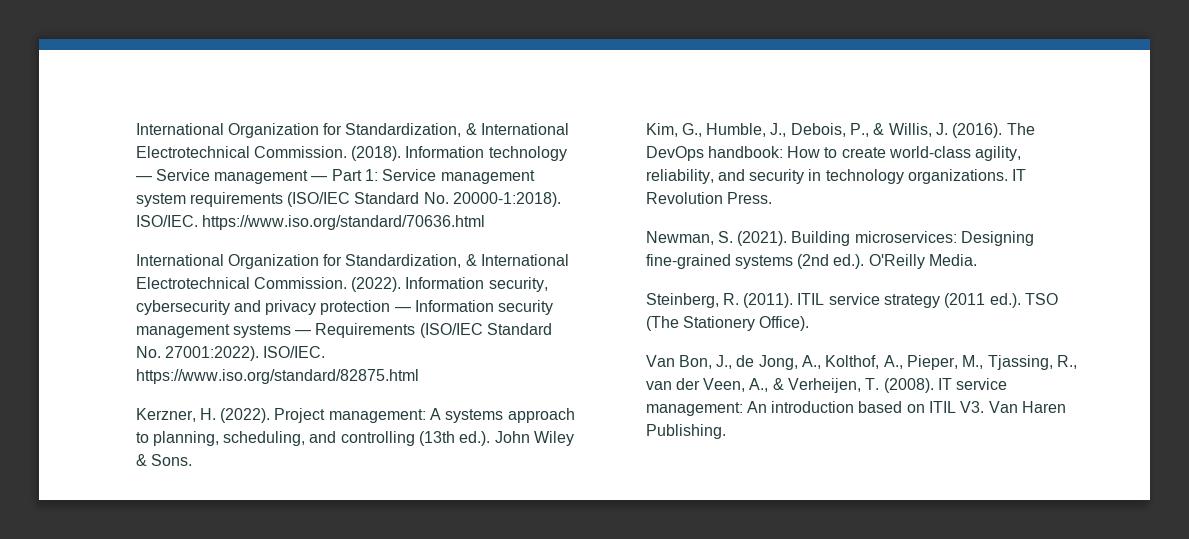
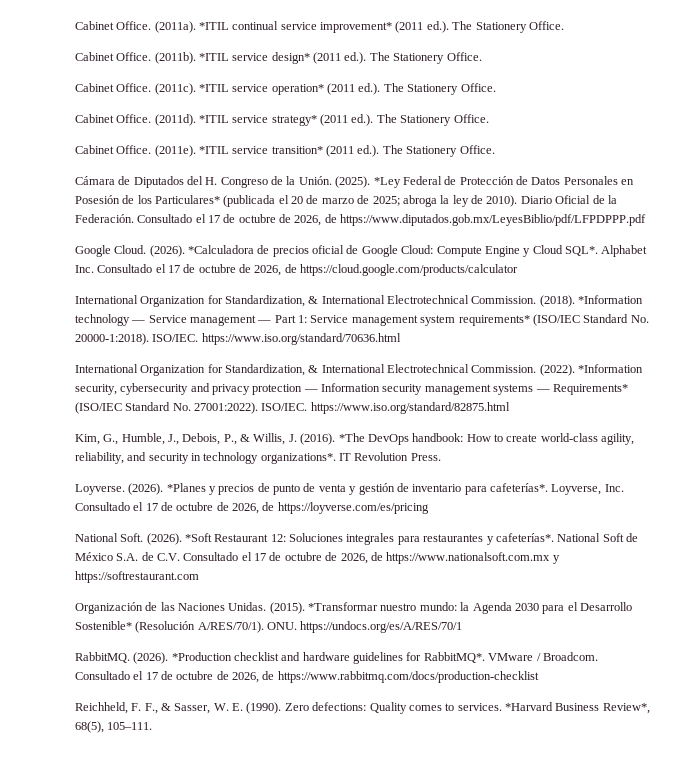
(135, 129) none -> [74,21,564,33] [74,52,482,64] [74,83,496,95] [74,114,489,126] [74,145,495,157] [74,176,635,188] [74,195,617,207] [74,214,647,226] [74,245,648,257] [74,264,519,276] Cabinet Office. (2011a). *ITIL continual service improvement* (2011 ed.). The Stationery Office. // Cabinet Office. (2011b). *ITIL service design* (2011 ed.). The Stationery Office. // Cabinet Office. (2011c). *ITIL service operation* (2011 ed.). The Stationery Office. // Cabinet Office. (2011d). *ITIL service strategy* (2011 ed.). The Stationery Office. // Cabinet Office. (2011e). *ITIL service transition* (2011 ed.). The Stationery Office. // Cámara de Diputados del H. Congreso de la Unión. (2025). *Ley Federal de Protección de Datos Personales en Posesión de los Particulares* (publicada el 20 de marzo de 2025; abroga la ley de 2010). Diario Oficial de la Federación. Consultado el 17 de octubre de 2026, de https://www.diputados.gob.mx/LeyesBiblio/pdf/LFPDPPP.pdf // Google Cloud. (2026). *Calculadora de precios oficial de Google Cloud: Compute Engine y Cloud SQL*. Alphabet Inc. Consultado el 17 de octubre de 2026, de https://cloud.google.com/products/calculator //
[405,146,485,158] Information -> [578,295,644,304] *Information
[189,192,283,207] requirements -> [458,315,530,326] requirements*
[405,277,485,289] Information -> [578,364,644,373] *Information
[315,323,416,338] Requirements -> [552,384,628,395] Requirements*
[135,408,575,423] [135,431,575,446] [135,454,192,466] // Kerzner, H. (2022). Project management: A systems approach to planning, scheduling, and controlling (13th ed.). John Wiley & Sons. -> (510, 408) none
[1006,123,1035,135] The -> [338,433,365,442] *The
[908,169,1009,184] organizations. -> [260,453,336,464] organizations*.
[645,231,1035,246] [645,254,978,269] [645,293,1059,308] [645,316,810,331] [645,355,1078,370] [645,378,1008,393] [645,401,1067,416] [645,424,726,439] Newman, S. (2021). Building microservices: Designing fine-grained systems (2nd ed.). O'Reilly Media. // Steinberg, R. (2011). ITIL service strategy (2011 ed.). TSO (The Stationery Office). // Van Bon, J., de Jong, A., Kolthof, A., Pieper, M., Tjassing, R., van der Veen, A., & Verheijen, T. (2008). IT service management: An introduction based on ITIL V3. Van Haren Publishing. -> [74,483,624,495] [74,502,429,514] [74,533,639,545] [74,552,560,564] [74,571,199,583] [74,602,633,614] [74,621,463,633] [74,652,598,664] [74,671,539,683] [74,702,650,714] [74,721,153,733] Loyverse. (2026). *Planes y precios de punto de venta y gestión de inventario para cafeterías*. Loyverse, Inc. Consultado el 17 de octubre de 2026, de https://loyverse.com/es/pricing // National Soft. (2026). *Soft Restaurant 12: Soluciones integrales para restaurantes y cafeterías*. National Soft de México S.A. de C.V. Consultado el 17 de octubre de 2026, de https://www.nationalsoft.com.mx y https://softrestaurant.com // Organización de las Naciones Unidas. (2015). *Transformar nuestro mundo: la Agenda 2030 para el Desarrollo Sostenible* (Resolución A/RES/70/1). ONU. https://undocs.org/es/A/RES/70/1 // RabbitMQ. (2026). *Production checklist and hardware guidelines for RabbitMQ*. VMware / Broadcom. Consultado el 17 de octubre de 2026, de https://www.rabbitmq.com/docs/production-checklist // Reichheld, F. F., & Sasser, W. E. (1990). Zero defections: Quality comes to services. *Harvard Business Review*, 68(5), 105–111.

